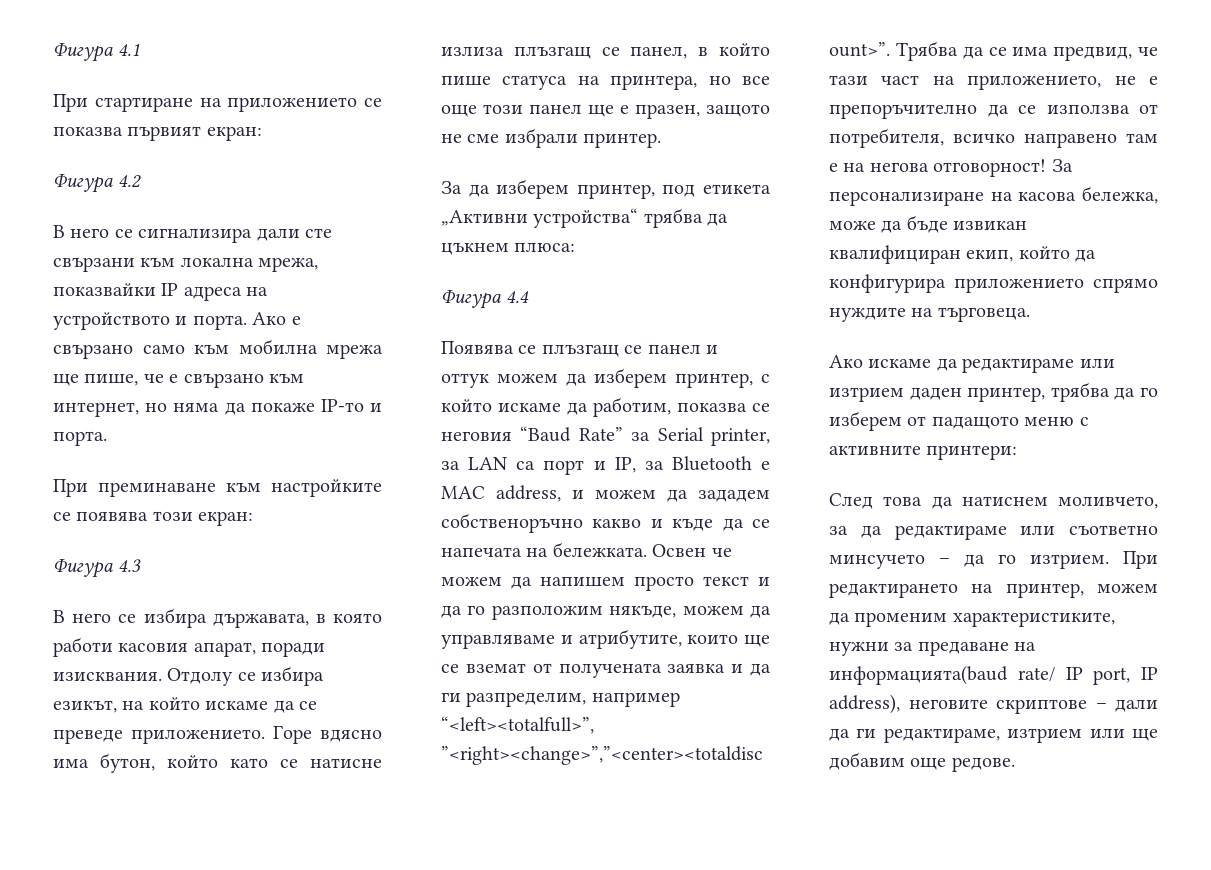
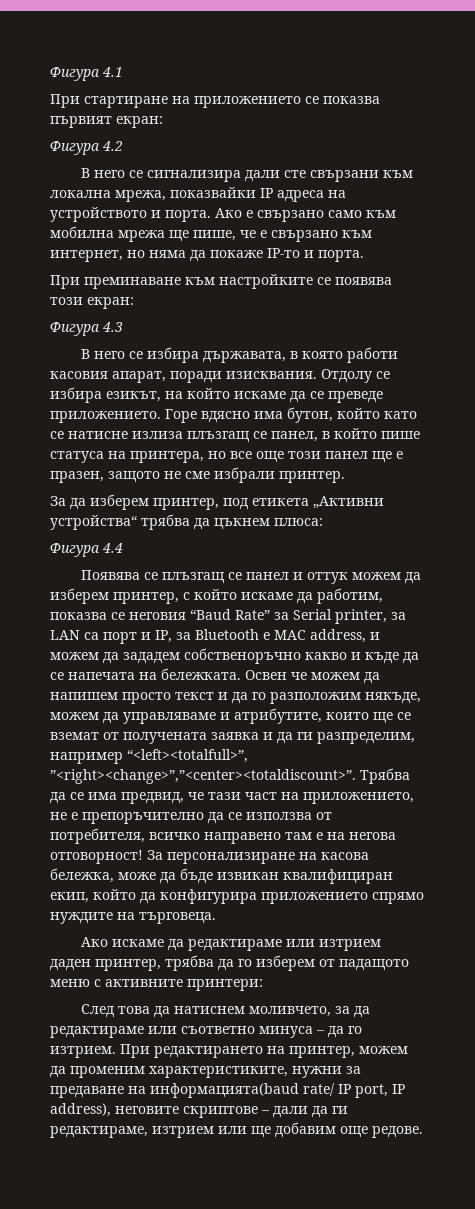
[829,554,925,569] минсучето -> [259,1026,313,1038] минуса

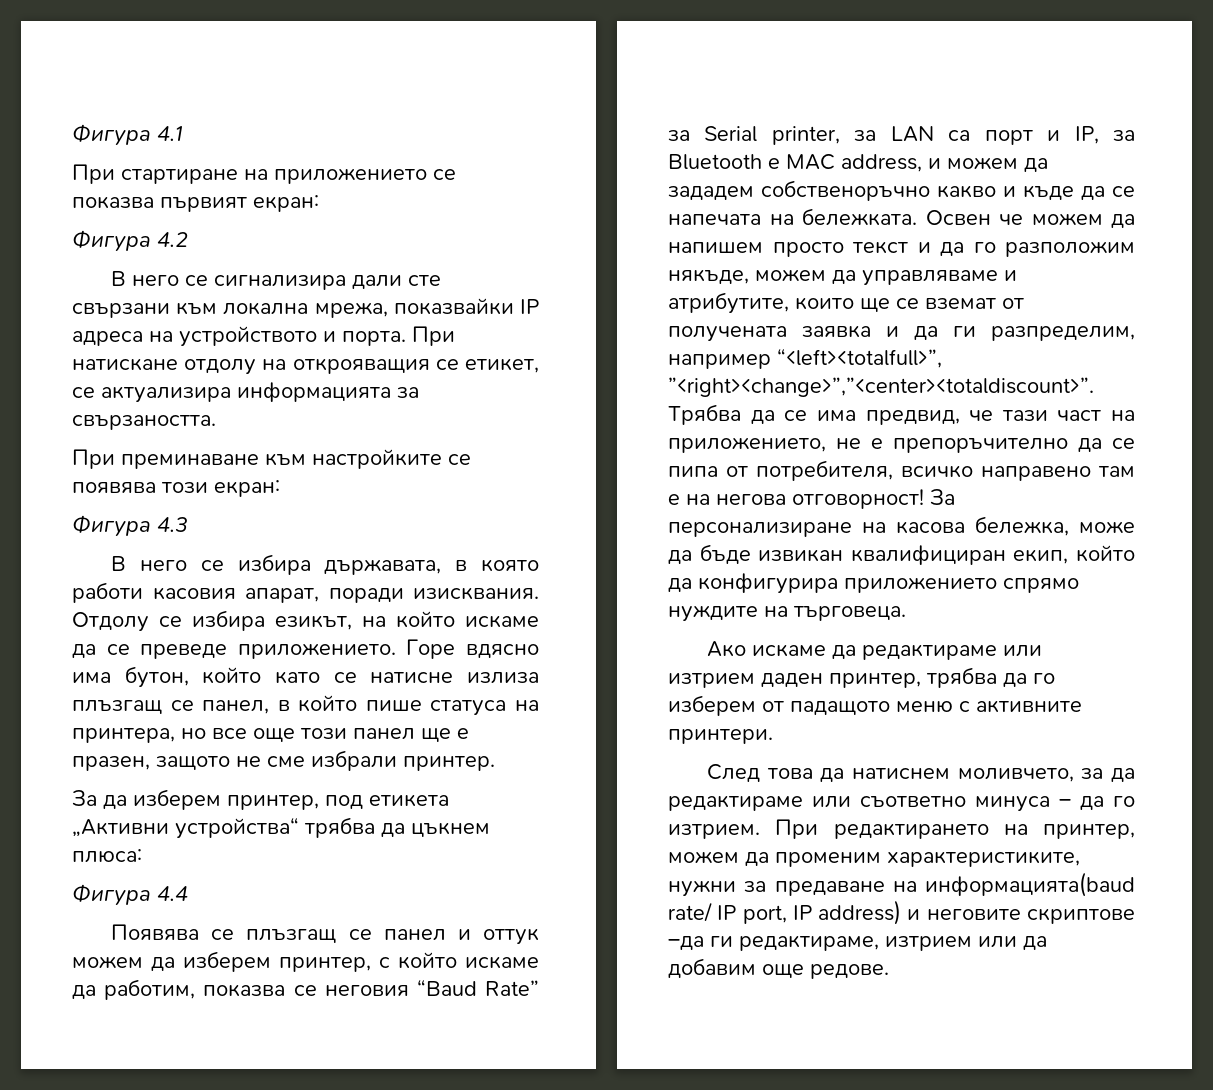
[215,208,396,222] [50,226,372,242] [50,248,364,262] Ако е свързано само към мобилна мрежа ще пише, че е свързано към интернет, но няма да покаже IP-то и порта. -> [412,326,455,346] [72,358,539,375] [72,382,419,403] [72,415,216,430] При натискане отдолу на открояващия се етикет, се актуализира информацията за свързаността.
[246,812,312,820] използва -> [668,466,718,477] пипа
[187,979,263,991] принтери: -> [668,729,773,744] принтери.
[50,1103,328,1118] address), неговите скриптове – дали да -> [818,900,1135,925] [668,936,704,951] address) и неговите скриптове –да
[251,1126,271,1138] ще -> [1023,936,1047,951] да

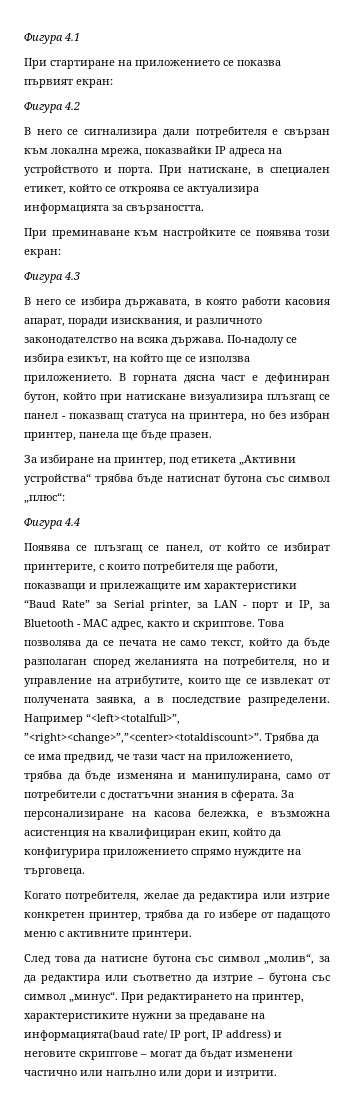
[408,275,442,286] [72,303,170,318] сте свързани -> [195,126,330,138] потребителя е свързан
[72,358,539,375] натискане отдолу на открояващия се етикет, -> [188,167,330,176] [24,184,170,195] натискане, в специален етикет, който се откроява
[413,587,539,600] [72,612,149,632] изисквания. Отдолу -> [111,318,262,327] [24,335,284,346] изисквания, и различното законодателство на всяка държава. По-надолу
[465,615,539,628] [72,639,539,659] [72,666,539,688] [72,695,539,716] [72,728,469,743] [72,750,495,771] [72,789,221,810] искаме да се преведе приложението. Горе вдясно има бутон, който като се натисне излиза плъзгащ се панел, в който пише статуса на принтера, но все още този панел ще е празен, защото не сме избрали принтер. // За да изберем -> [166,356,250,365] [24,373,330,384] [24,391,330,403] [24,410,330,422] [24,429,212,441] [24,454,111,466] ще се използва приложението. В горната дясна част е дефиниран бутон, който при натискане визуализира плъзгащ се панел - показващ статуса на принтера, но без избран принтер, панела ще бъде празен. // За избиране на
[381,822,490,838] [72,849,142,863] да цъкнем плюса: -> [137,473,330,485] [24,492,65,504] бъде натиснат бутона със символ „плюс“:
[383,928,539,945] [72,951,539,972] [72,979,409,1000] панел и оттук можем да изберем принтер, с който искаме да работим, показва се неговия -> [165,542,330,554] [24,561,278,573] [24,583,297,592] панел, от който се избират принтерите, с които потребителя ще работи, показващи и прилежащите им характеристики
[948,130,971,141] са -> [243,605,248,608] -
[768,154,1048,173] [668,180,1135,201] [668,208,1135,229] [668,241,1135,257] [668,269,1017,286] е MAC address, и можем да зададем собственоръчно какво и къде да се напечата на бележката. Освен че можем да напишем просто текст и да го разположим някъде, можем да управляваме и -> [77,619,284,630] [24,637,330,649] [24,656,330,668] [24,678,111,687] - MAC адрес, както и скриптове. Това позволява да се печата не само текст, който да бъде разполаган според желанията на потребителя, но и управление на
[925,298,996,309] вземат -> [261,678,314,684] извлекат
[802,325,1135,341] [668,354,771,369] заявка и да ги разпределим, например -> [96,697,330,706] [24,714,83,725] заявка, а в последствие разпределени. Например
[836,438,1135,453] [668,460,1135,481] [668,489,924,509] не е препоръчително да се пипа от потребителя, всичко направено там е на негова отговорност! -> [24,770,330,782] [24,789,278,801] трябва да бъде изменяна и манипулирана, само от потребители с достатъчни знания в сферата.
[1079,521,1135,534] [668,544,844,565] може да бъде извикан -> [257,811,330,817] [24,830,106,839] е възможна асистенция на
[707,641,1043,660] [668,673,823,688] Ако искаме да редактираме или изтрием даден -> [24,890,331,902] [24,912,85,921] Когато потребителя, желае да редактира или изтрие конкретен
[668,695,756,716] изберем -> [218,909,257,921] избере
[852,768,1074,782] натиснем моливчето, -> [100,953,315,965] натисне бутона със символ „молив“,
[668,795,803,811] редактираме -> [41,975,100,984] редактира
[975,796,1135,812] [668,819,1135,839] [668,851,1080,867] минуса – да го изтрием. При редактирането на принтер, можем да променим характеристиките, -> [196,972,330,984] [24,991,304,1003] [24,1013,129,1022] да изтрие – бутона със символ „минус“. При редактирането на принтер, характеристиките
[668,935,1047,951] [668,958,889,979] –да ги редактираме, изтрием или да добавим още редове. -> [140,1048,293,1060] [24,1070,277,1079] – могат да бъдат изменени частично или напълно или дори и изтрити.

